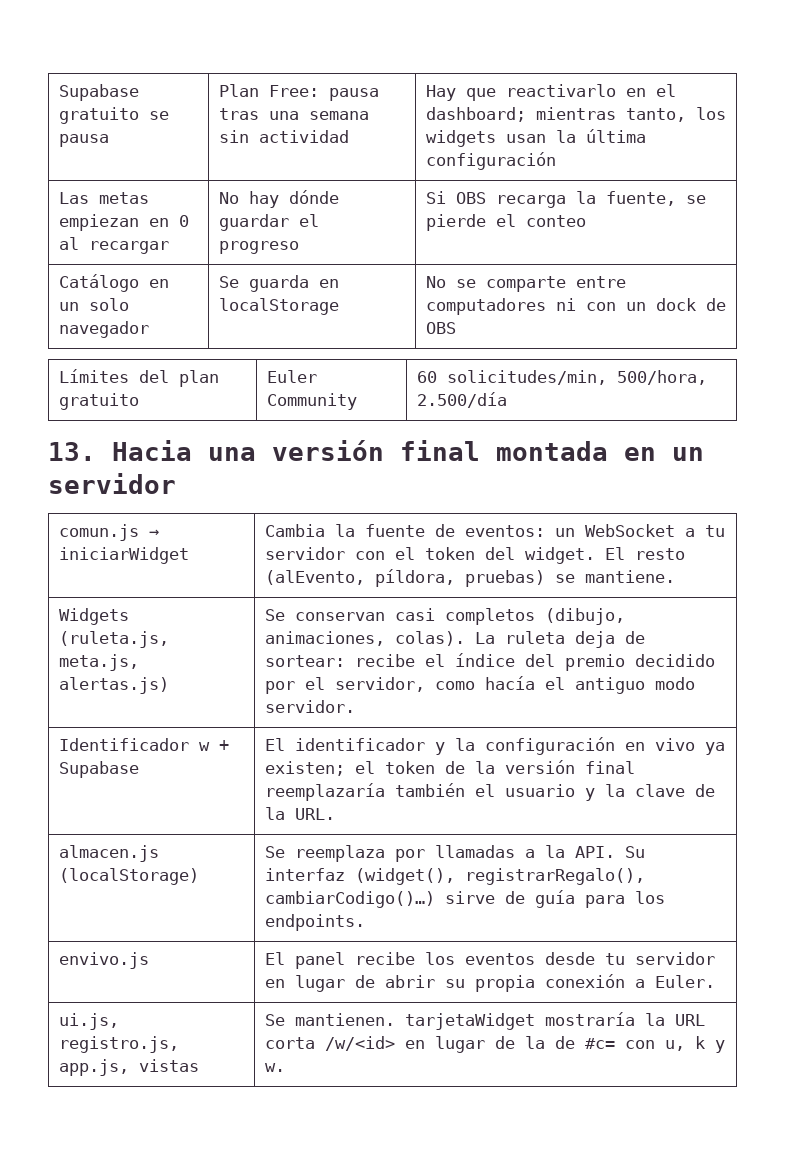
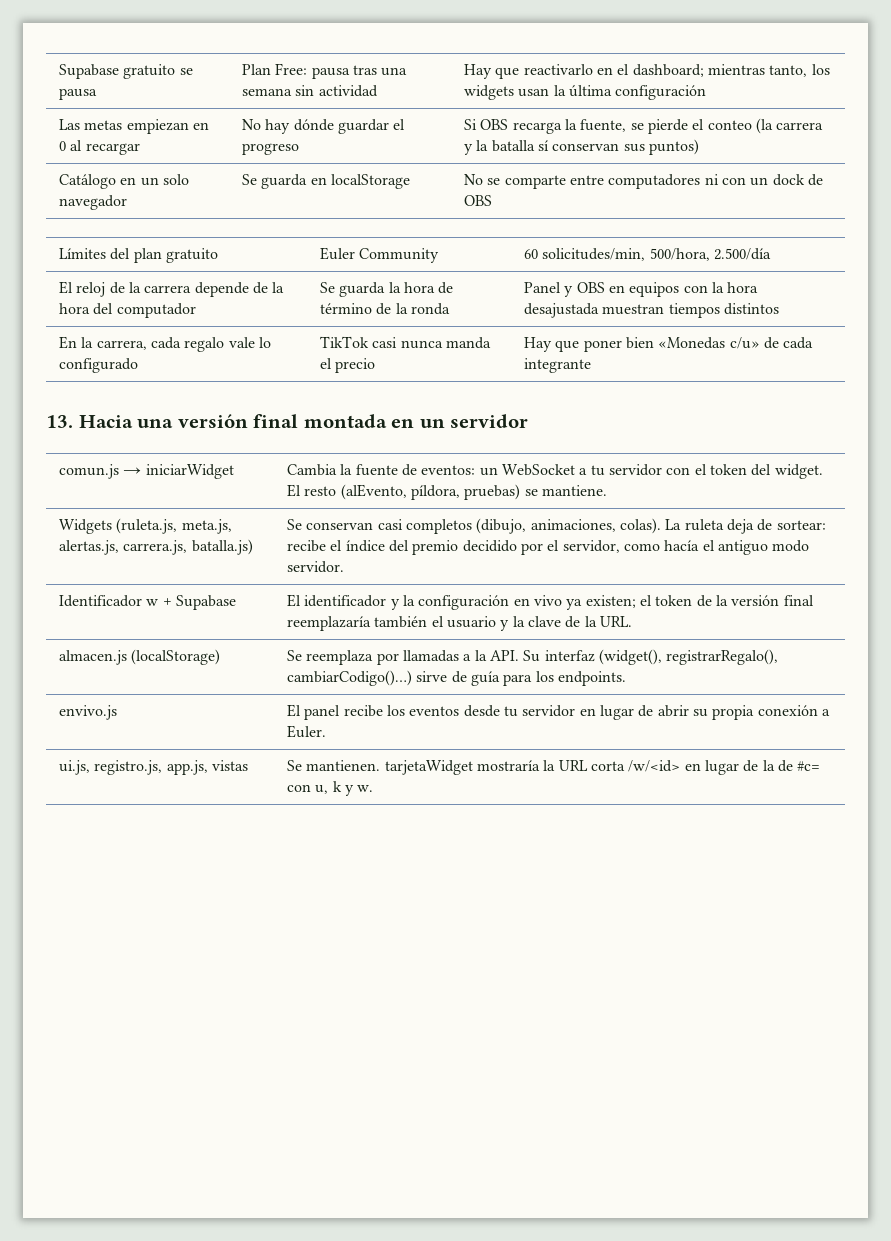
(586, 221) none -> [756,118,824,134] [464,139,700,155] (la carrera y la batalla sí conservan sus puntos)
(507, 400) none -> [59,281,285,297] [59,303,196,318] [320,282,454,297] [320,303,451,315] [524,282,759,297] [524,303,780,318] [59,336,272,352] [59,358,139,373] [320,336,492,349] [320,358,376,373] [524,337,814,352] [524,358,592,373] // El reloj de la carrera depende de la hora del computador | Se guarda la hora de término de la ronda | Panel y OBS en equipos con la hora desajustada muestran tiempos distintos // En la carrera, cada regalo vale lo configurado | TikTok casi nunca manda el precio | Hay que poner bien «Monedas c/u» de cada integrante
[58,677,169,694] alertas.js) -> [59,539,253,555] alertas.js, carrera.js, batalla.js)

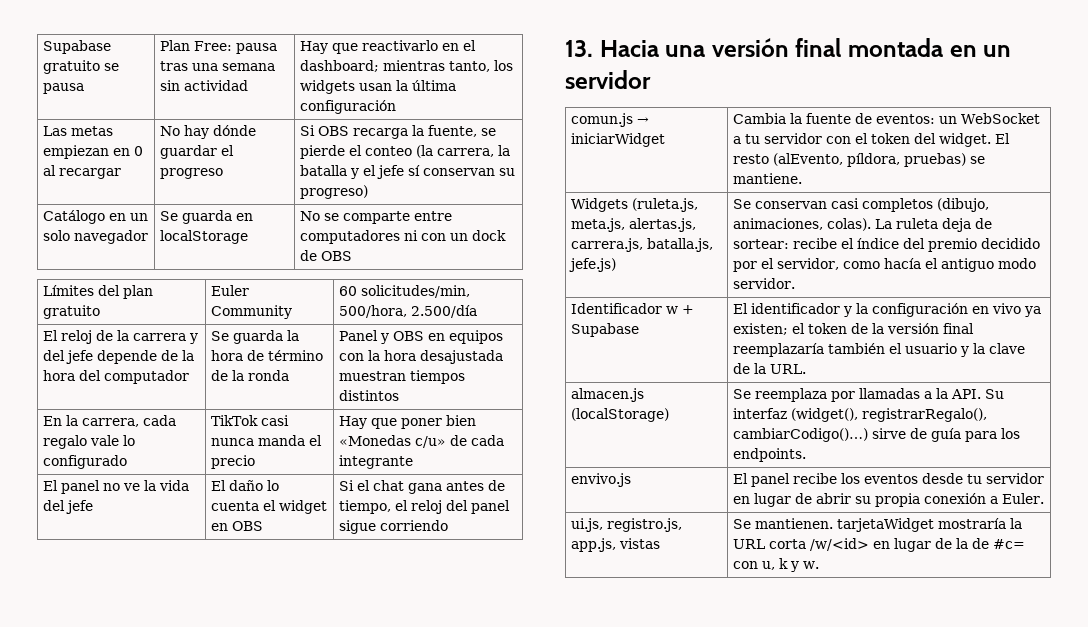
[776,122,824,130] [464,139,700,155] carrera y la batalla sí conservan sus puntos) -> [437,145,511,157] [300,165,516,179] [300,185,369,199] carrera, la batalla y el jefe sí conservan su progreso)
(192, 289) none -> [189,333,199,344] [43,350,94,364] y del jefe
(592, 365) none -> [43,480,190,494] [43,500,94,514] [211,480,280,491] [211,500,328,514] [211,521,264,531] [339,480,506,494] [339,500,511,514] [339,520,449,534] // El panel no ve la vida del jefe | El daño lo cuenta el widget en OBS | Si el chat gana antes de tiempo, el reloj del panel sigue corriendo
[191,539,253,555] batalla.js) -> [647,238,714,252] [569,258,617,272] batalla.js, jefe.js)

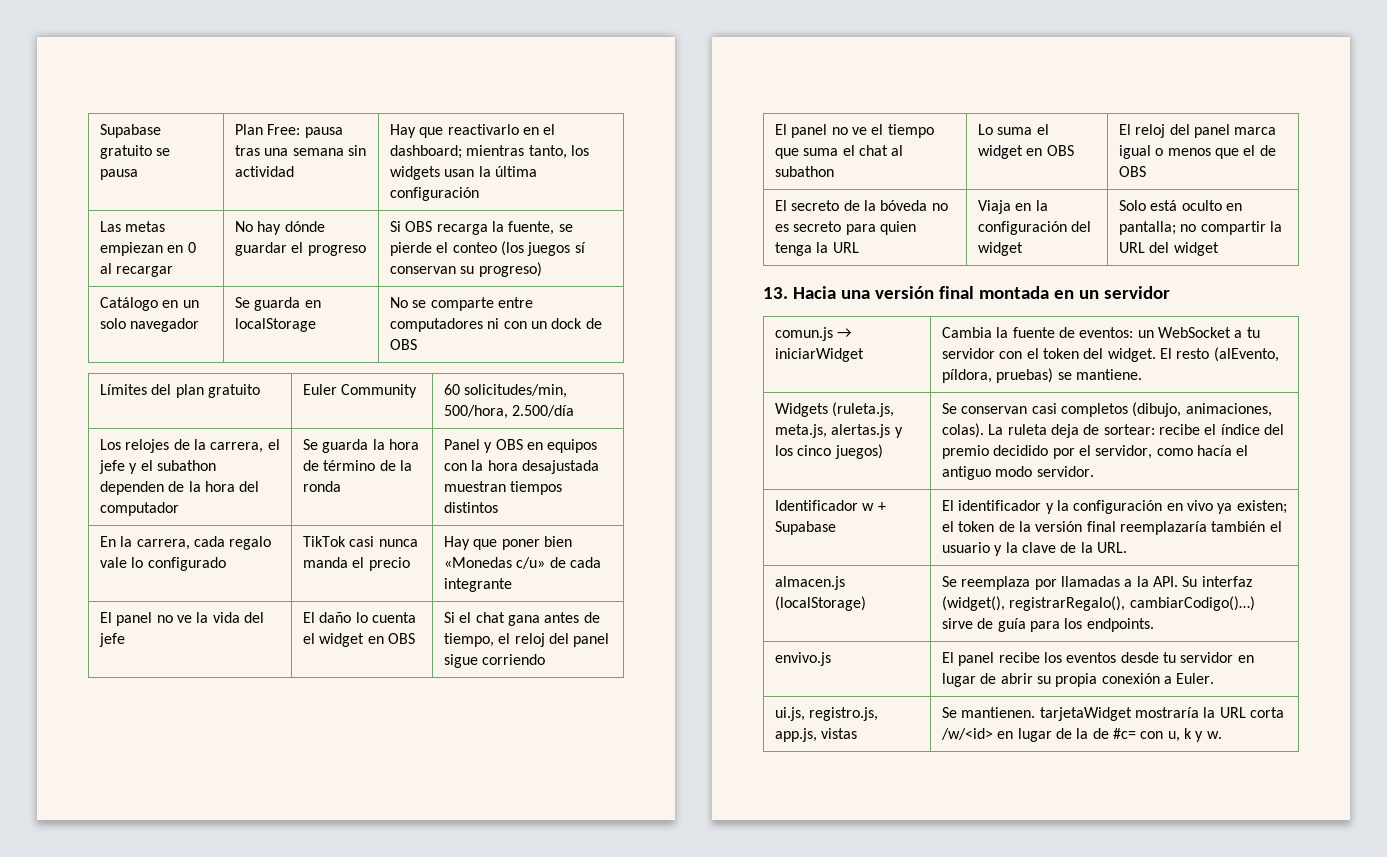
[416,145,511,158] [300,165,405,179] (la carrera, la batalla y el jefe -> [501,241,571,256] (los juegos
[43,330,199,344] [43,350,158,364] El reloj de la carrera y del jefe depende -> [100,439,280,453] [99,460,217,474] [100,481,165,495] Los relojes de la carrera, el jefe y el subathon dependen
(449, 525) none -> [775,124,934,138] [775,145,904,159] [775,166,835,177] [978,124,1049,135] [978,145,1074,159] [1119,124,1277,138] [1119,145,1276,159] [1119,166,1147,177] [775,200,948,211] [775,221,917,235] [775,242,859,256] [978,200,1048,214] [978,221,1092,235] [978,242,1024,256] [1119,200,1243,211] [1119,221,1283,235] [1119,242,1219,256] // El panel no ve el tiempo que suma el chat al subathon | Lo suma el widget en OBS | El reloj del panel marca igual o menos que el de OBS // El secreto de la bóveda no es secreto para quien tenga la URL | Viaja en la configuración del widget | Solo está oculto en pantalla; no compartir la URL del widget
[629,218,697,232] [571,238,714,252] [569,258,617,272] alertas.js, carrera.js, batalla.js, jefe.js) -> [831,424,903,438] [775,444,883,459] alertas.js y los cinco juegos)

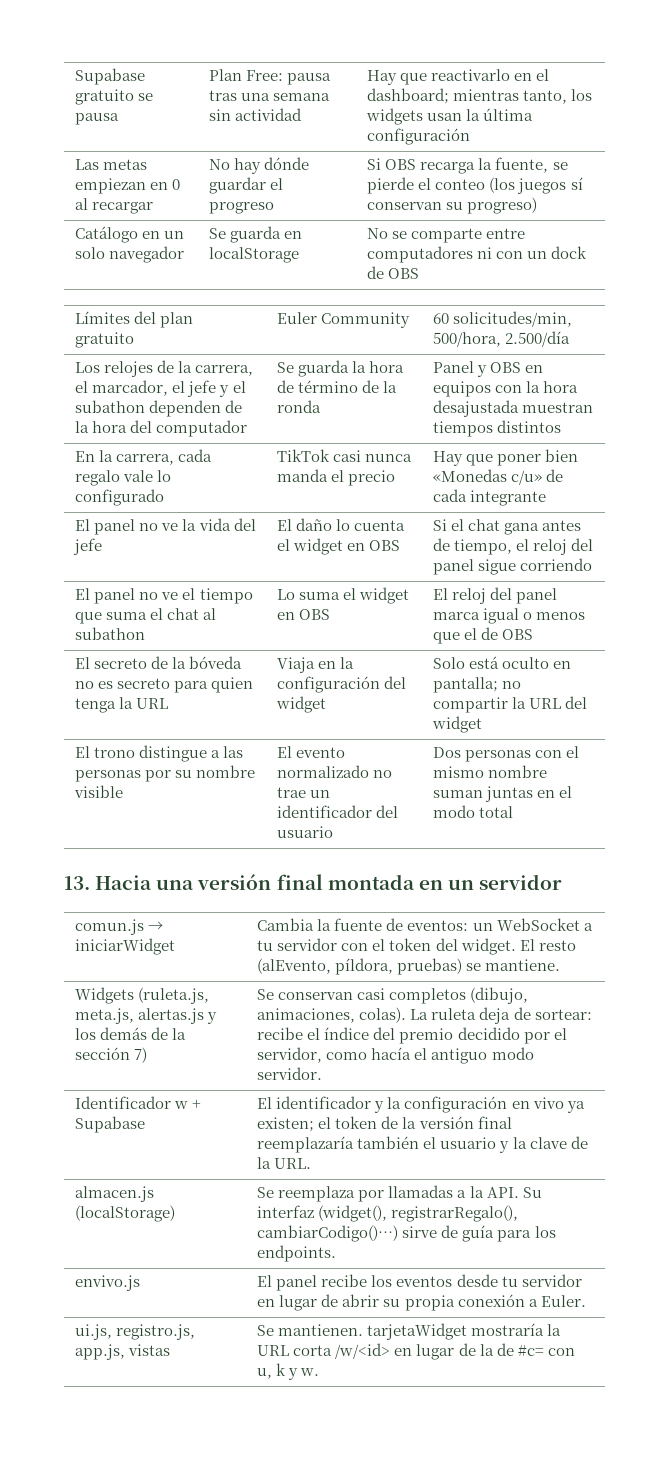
(280, 444) none -> [92,380,186,396] marcador, el
(1219, 249) none -> [75,745,244,762] [75,765,256,782] [74,785,124,798] [277,746,346,758] [277,765,393,778] [277,787,331,798] [277,805,399,818] [277,826,334,838] [433,746,580,762] [433,765,548,778] [433,786,573,802] [433,805,514,818] // El trono distingue a las personas por su nombre visible | El evento normalizado no trae un identificador del usuario | Dos personas con el mismo nombre suman juntas en el modo total
[797,444,883,459] cinco juegos) -> [100,1027,187,1040] [75,1047,148,1063] demás de la sección 7)

